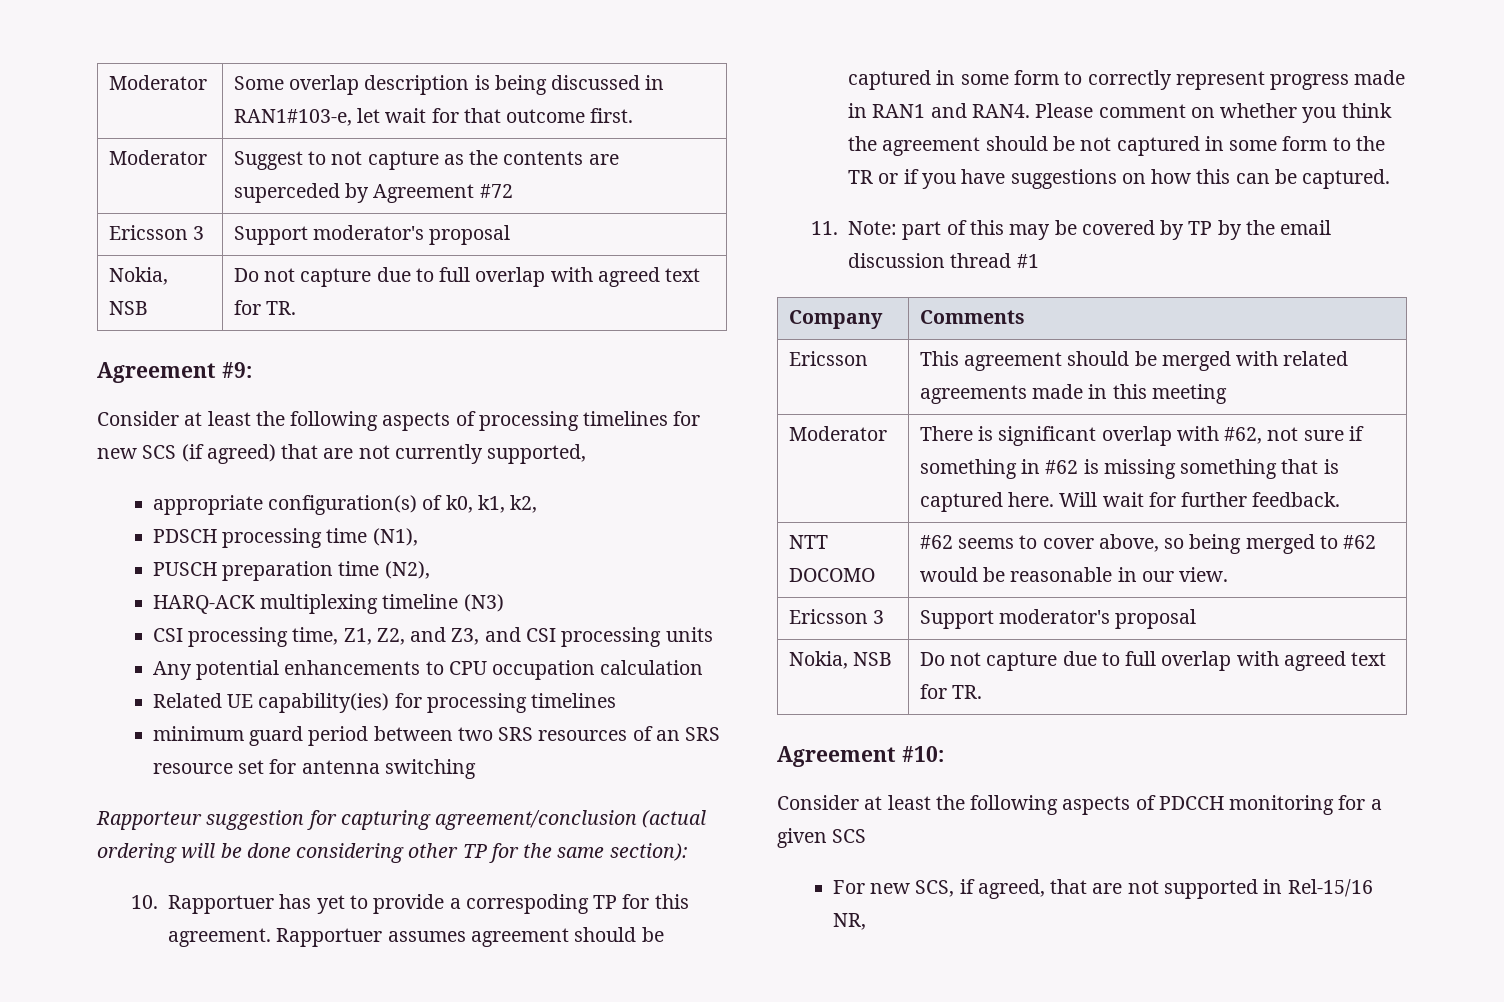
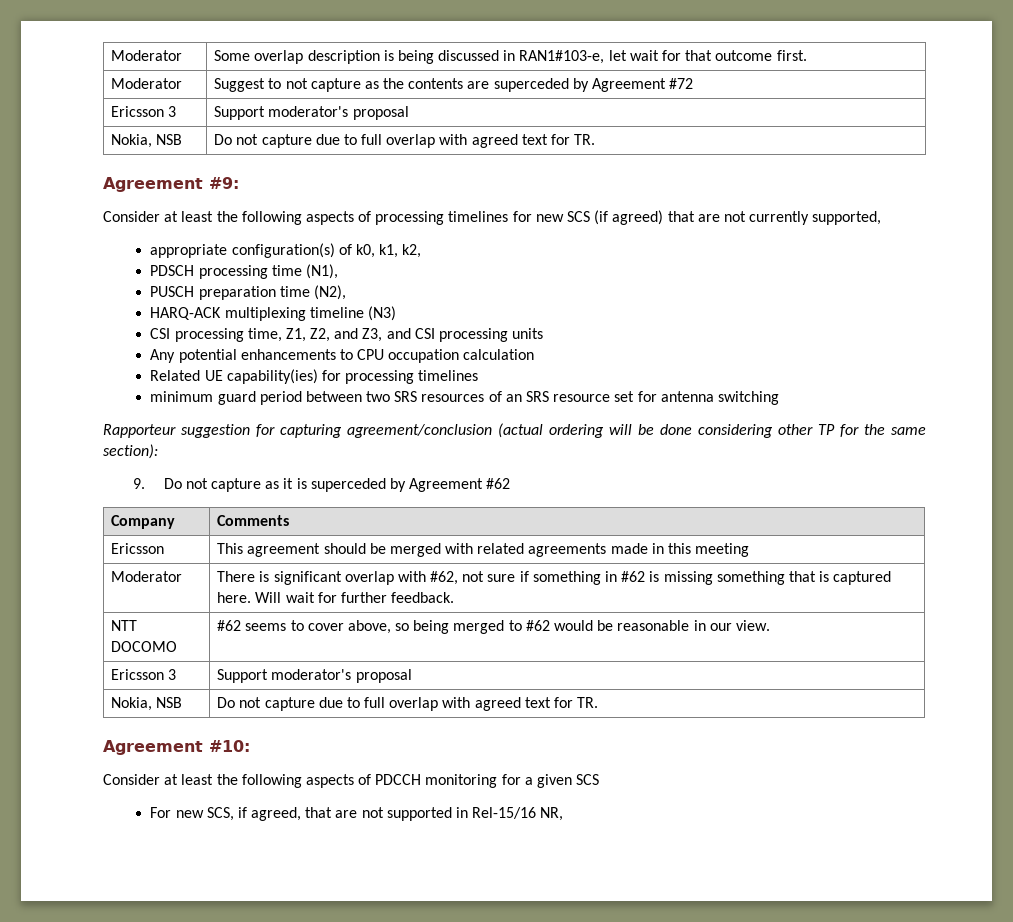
[131,894,689,914] [168,927,664,947] [848,70,1406,90] [848,103,1392,123] [848,136,1385,156] [848,169,1391,189] [811,220,1332,240] [848,253,1039,268] 10. Rapportuer has yet to provide a correspoding TP for this agreement. Rapportuer assumes agreement should be captured in some form to correctly represent progress made in RAN1 and RAN4. Please comment on whether you think the agreement should be not captured in some form to the TR or if you have suggestions on how this can be captured. // 11. Note: part of this may be covered by TP by the email discussion thread #1 -> [133,478,511,492] 9. Do not capture as it is superceded by Agreement #62

